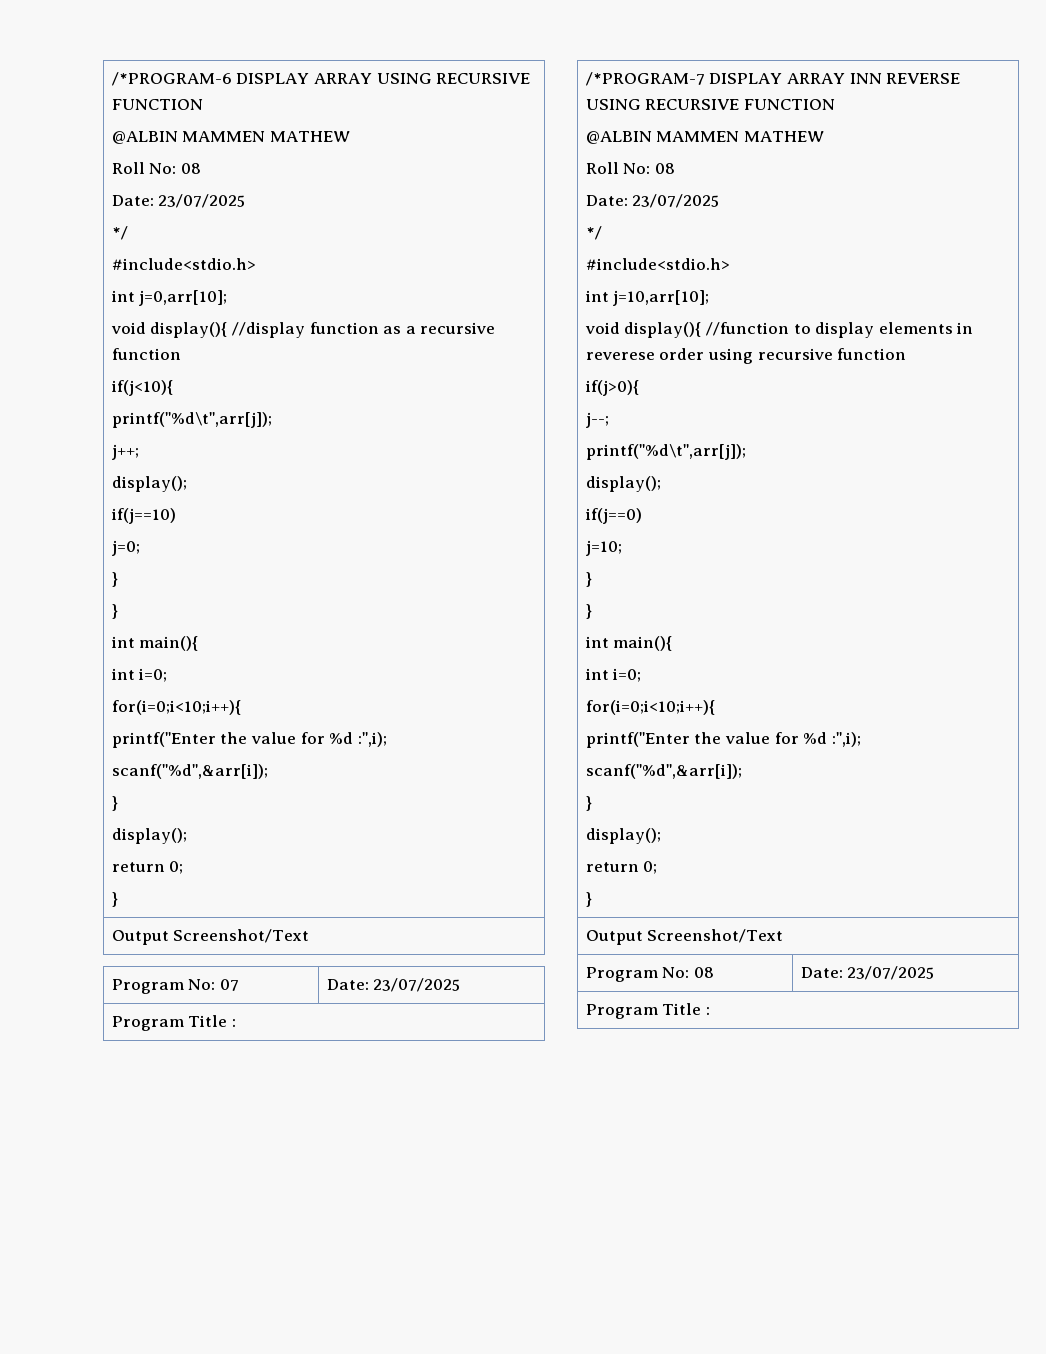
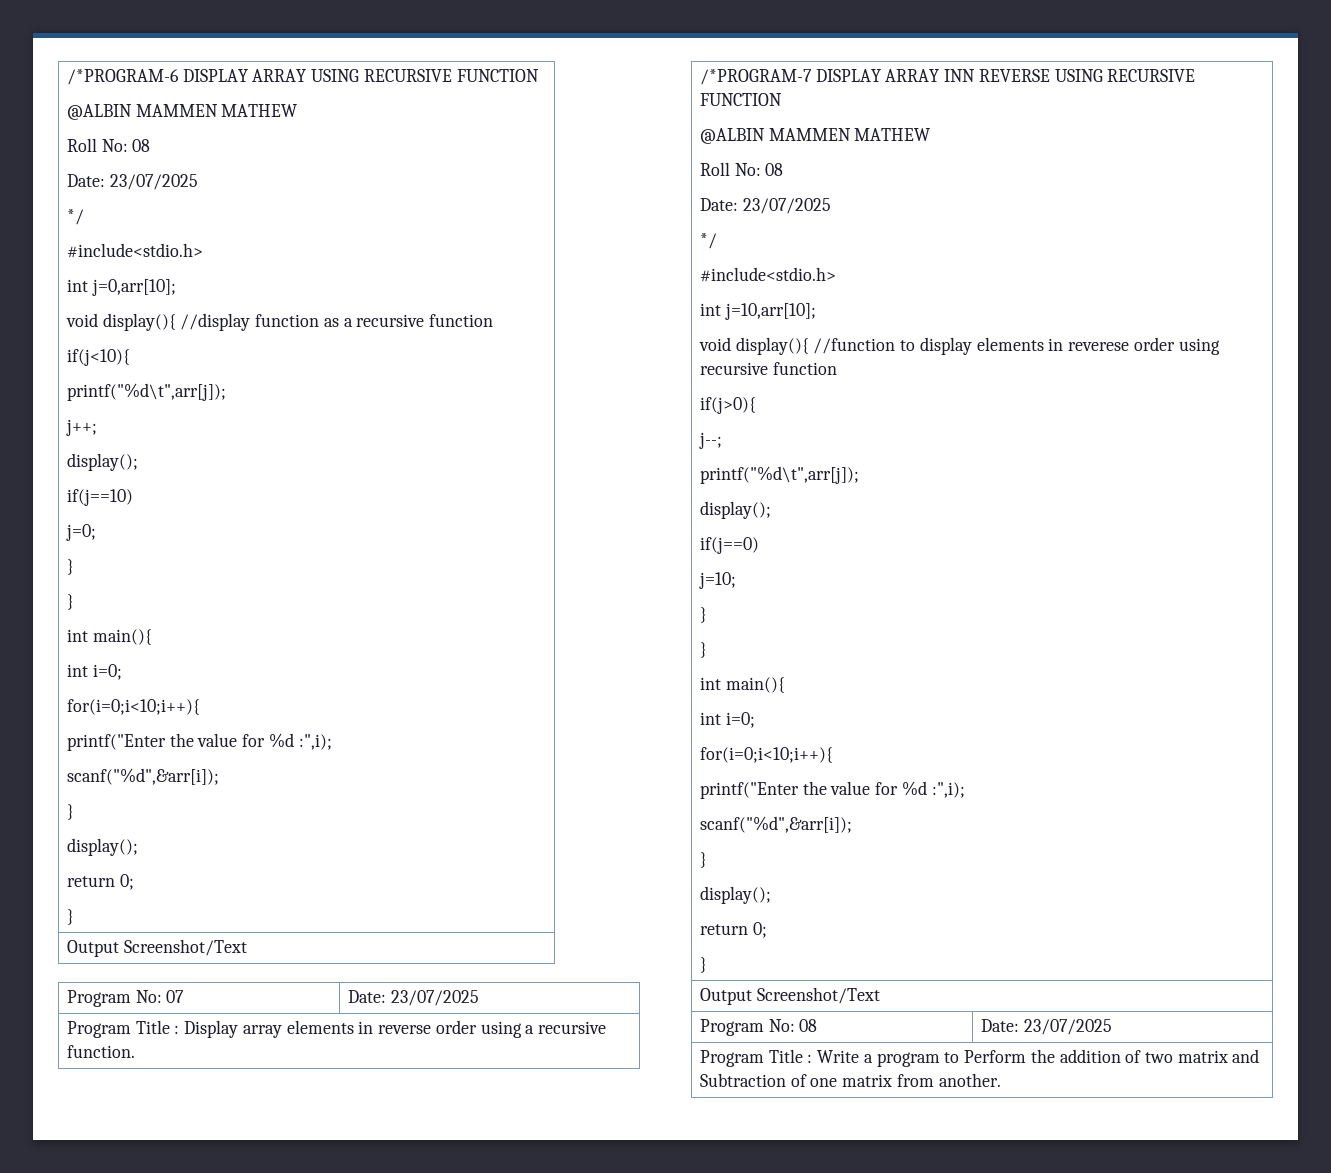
(236, 1023) none -> [184,1020,607,1038] [67,1045,136,1058] Display array elements in reverse order using a recursive function.
(710, 1011) none -> [817,1049,1260,1067] [700,1073,1001,1087] Write a program to Perform the addition of two matrix and Subtraction of one matrix from another.

